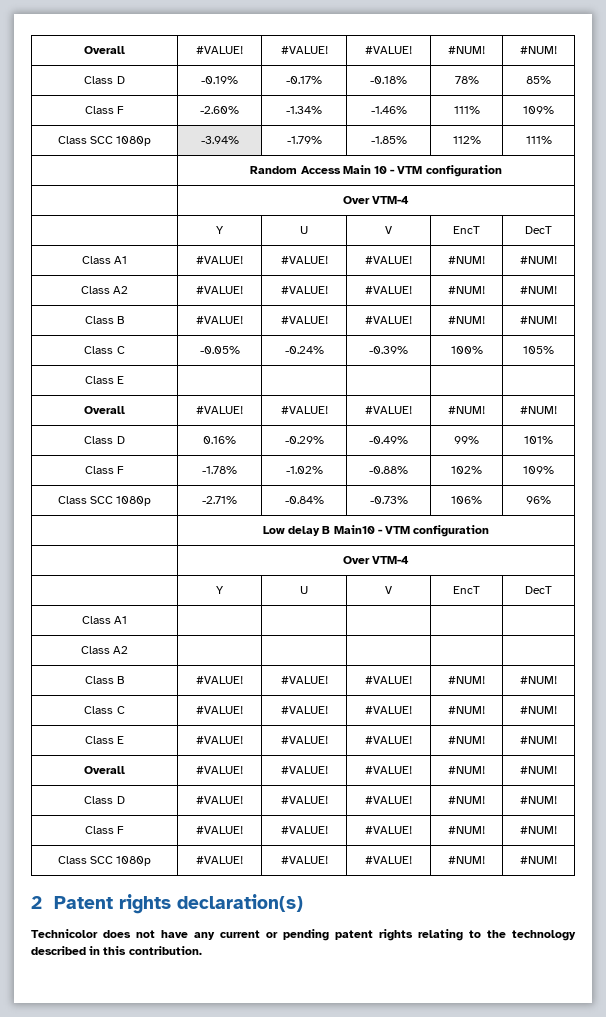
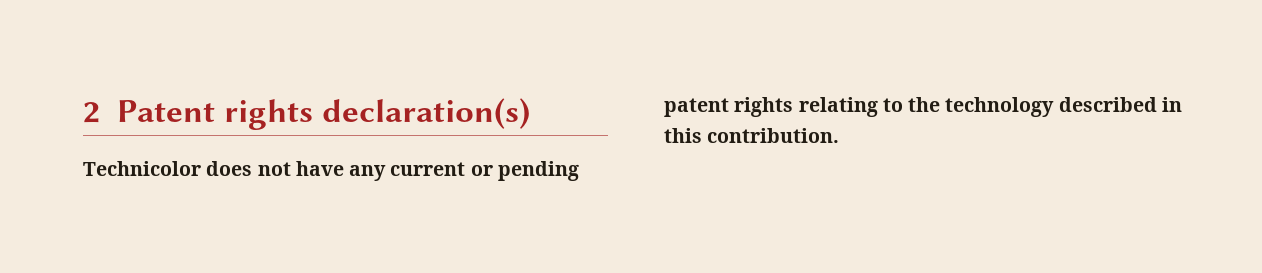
[84,46,125,54] [196,46,243,54] [280,46,328,54] [365,46,412,54] [448,46,485,54] [520,46,557,54] [84,76,125,84] [201,76,238,84] [286,76,322,84] [370,76,407,84] [454,76,479,84] [526,76,551,84] [84,106,125,114] [200,106,239,114] [286,106,322,114] [370,106,407,114] [453,106,480,114] [523,106,554,114] [57,136,152,146] [200,136,239,144] [286,136,322,144] [370,136,407,144] [452,136,481,144] [525,136,552,144] [250,165,502,177] [342,196,410,204] [216,226,224,234] [300,226,308,234] [385,226,392,234] [453,226,480,234] [525,226,552,234] [81,256,128,264] [196,256,243,264] [280,256,328,264] [365,256,412,264] [448,256,485,264] [520,256,557,264] [80,286,129,294] [196,286,243,294] [280,286,328,294] [365,286,412,294] [448,286,485,294] [520,286,557,294] [84,316,125,324] [196,316,243,324] [280,316,328,324] [365,316,412,324] [448,316,485,324] [520,316,557,324] [84,346,125,354] [199,346,240,354] [284,346,324,354] [369,346,408,354] [450,346,483,354] [523,346,554,354] [84,376,125,384] [84,406,125,414] [196,406,243,414] [280,406,328,414] [365,406,412,414] [448,406,485,414] [520,406,557,414] [84,436,125,444] [203,436,236,444] [284,436,324,444] [369,436,408,444] [454,436,479,444] [524,436,553,444] [84,466,125,474] [202,466,237,474] [285,466,323,474] [369,466,408,474] [451,466,482,474] [523,466,554,474] [57,496,152,506] [202,496,237,504] [284,496,324,504] [369,496,408,504] [451,496,482,504] [526,496,551,504] [262,525,490,537] [342,556,410,564] [216,586,224,594] [300,586,308,594] [385,586,392,594] [453,586,480,594] [525,586,552,594] [81,616,128,624] [80,646,129,654] [84,676,125,684] [196,676,243,684] [280,676,328,684] [365,676,412,684] [448,676,485,684] [520,676,557,684] [84,706,125,714] [196,706,243,714] [280,706,328,714] [365,706,412,714] [448,706,485,714] [520,706,557,714] [84,736,125,744] [196,736,243,744] [280,736,328,744] [365,736,412,744] [448,736,485,744] [520,736,557,744] [84,766,125,774] [196,766,243,774] [280,766,328,774] [365,766,412,774] [448,766,485,774] [520,766,557,774] [84,796,125,804] [196,796,243,804] [280,796,328,804] [365,796,412,804] [448,796,485,804] [520,796,557,804] [84,826,125,834] [196,826,243,834] [280,826,328,834] [365,826,412,834] [448,826,485,834] [520,826,557,834] [57,856,152,866] [196,856,243,864] [280,856,328,864] [365,856,412,864] [448,856,485,864] [520,856,557,864] Overall | #VALUE! | #VALUE! | #VALUE! | #NUM! | #NUM! // Class D | -0.19% | -0.17% | -0.18% | 78% | 85% // Class F | -2.60% | -1.34% | -1.46% | 111% | 109% // Class SCC 1080p | -3.94% | -1.79% | -1.85% | 112% | 111% // | Random Access Main 10 - VTM configuration // | Over VTM-4 // | Y | U | V | EncT | DecT // Class A1 | #VALUE! | #VALUE! | #VALUE! | #NUM! | #NUM! // Class A2 | #VALUE! | #VALUE! | #VALUE! | #NUM! | #NUM! // Class B | #VALUE! | #VALUE! | #VALUE! | #NUM! | #NUM! // Class C | -0.05% | -0.24% | -0.39% | 100% | 105% // Class E | | | | | // Overall | #VALUE! | #VALUE! | #VALUE! | #NUM! | #NUM! // Class D | 0.16% | -0.29% | -0.49% | 99% | 101% // Class F | -1.78% | -1.02% | -0.88% | 102% | 109% // Class SCC 1080p | -2.71% | -0.84% | -0.73% | 106% | 96% // | Low delay B Main10 - VTM configuration // | Over VTM-4 // | Y | U | V | EncT | DecT // Class A1 | | | | | // Class A2 | | | | | // Class B | #VALUE! | #VALUE! | #VALUE! | #NUM! | #NUM! // Class C | #VALUE! | #VALUE! | #VALUE! | #NUM! | #NUM! // Class E | #VALUE! | #VALUE! | #VALUE! | #NUM! | #NUM! // Overall | #VALUE! | #VALUE! | #VALUE! | #NUM! | #NUM! // Class D | #VALUE! | #VALUE! | #VALUE! | #NUM! | #NUM! // Class F | #VALUE! | #VALUE! | #VALUE! | #NUM! | #NUM! // Class SCC 1080p | #VALUE! | #VALUE! | #VALUE! | #NUM! | #NUM! // -> (83, 112) none

